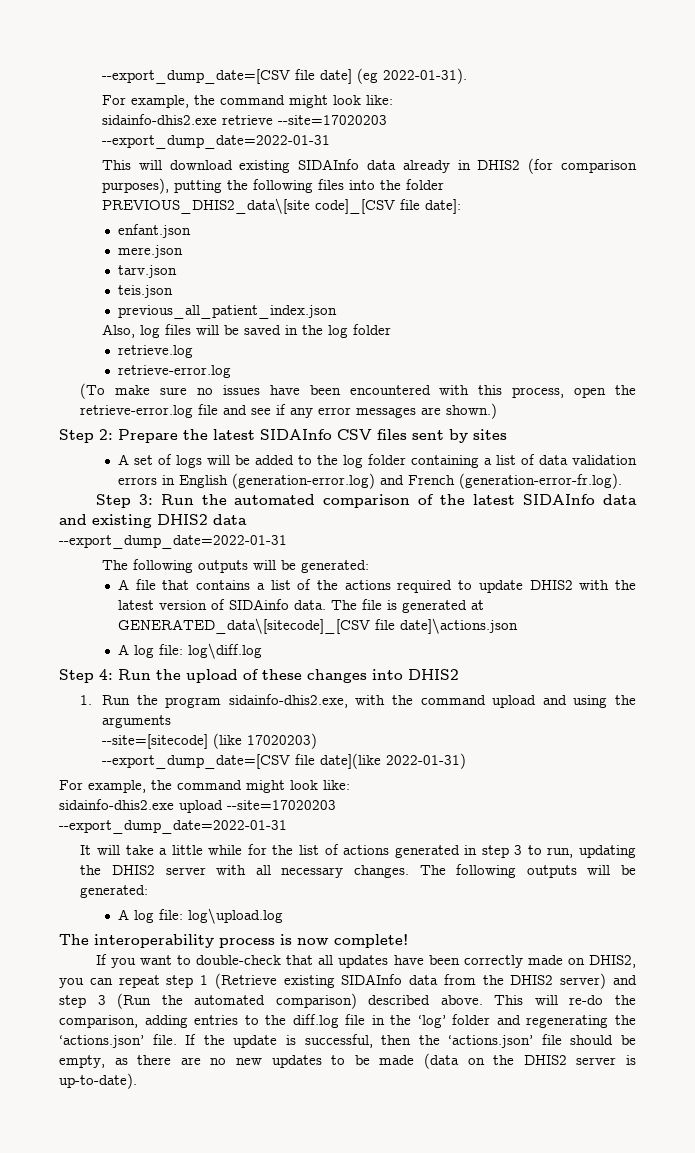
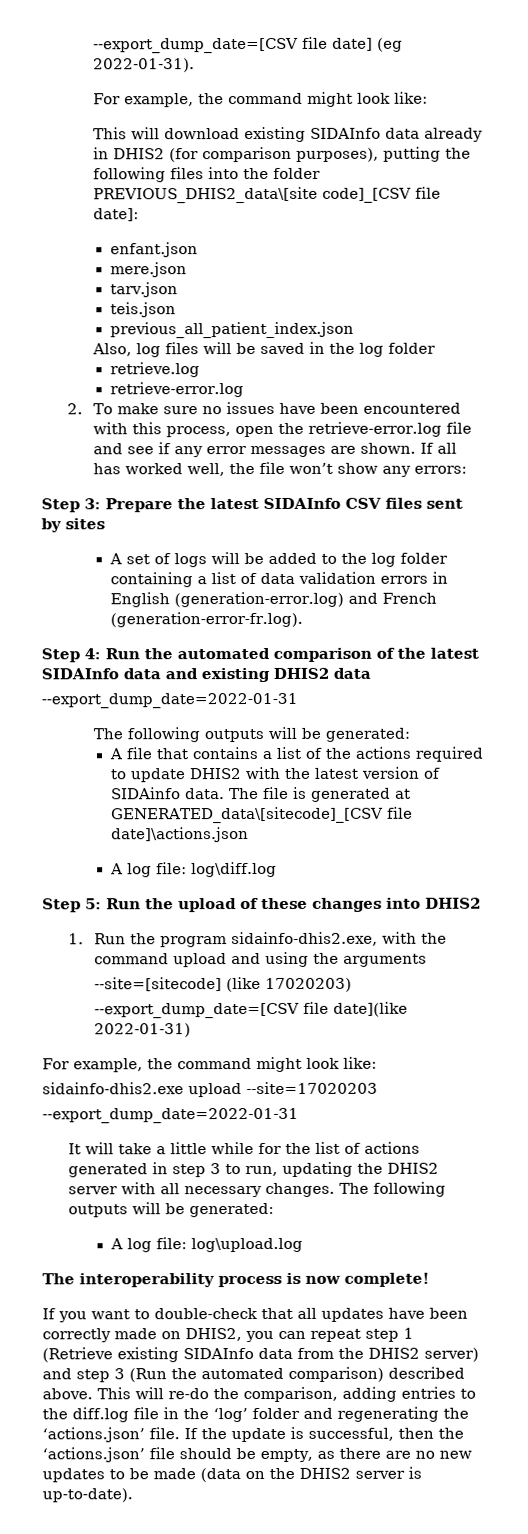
[101,114,387,125] [101,135,330,149] // sidainfo-dhis2.exe retrieve --site=17020203 // --export_dump_date=2022-01-31 -> (429, 97) none
[80,383,106,399] (To -> [67,403,114,415] 2. To
[446,403,498,419] [59,429,113,443] shown.) // Step 2: -> [360,442,458,454] [93,461,468,477] [41,498,101,513] shown. If all has worked well, the file won’t show any errors: // Step 3:
[138,494,153,505] 3: -> [84,648,101,660] 4:
[99,669,113,680] 4: -> [85,898,102,910] 5:

